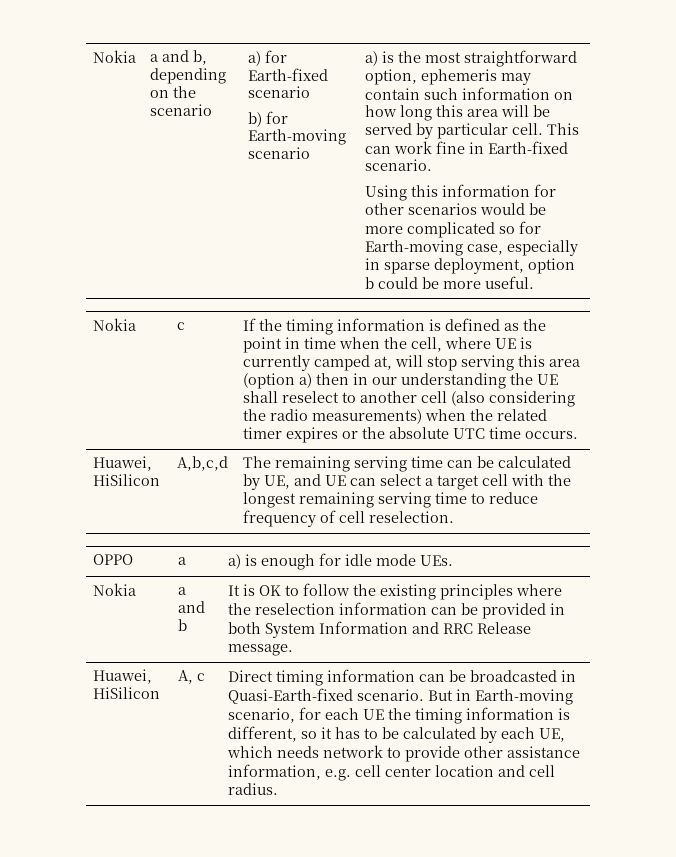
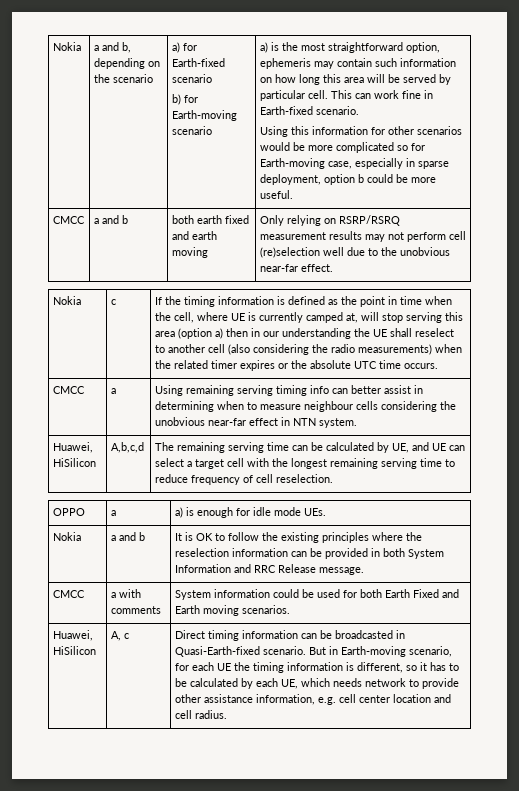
(534, 282) none -> [52,216,85,224] [93,215,128,224] [171,215,249,224] [171,231,217,240] [171,247,208,258] [259,215,400,226] [259,231,466,242] [259,247,450,258] [259,264,333,272] // CMCC | a and b | both earth fixed and earth moving | Only relying on RSRP/RSRQ measurement results may not perform cell (re)selection well due to the unobvious near-far effect.
(578, 435) none -> [52,386,85,394] [110,388,116,394] [154,385,423,396] [154,401,456,412] [154,417,357,428] // CMCC | a | Using remaining serving timing info can better assist in determining when to measure neighbour cells considering the unobvious near-far effect in NTN system.
(293, 650) none -> [52,590,85,598] [110,589,141,598] [110,606,161,614] [174,589,459,600] [174,605,290,616] // CMCC | a with comments | System information could be used for both Earth Fixed and Earth moving scenarios.

